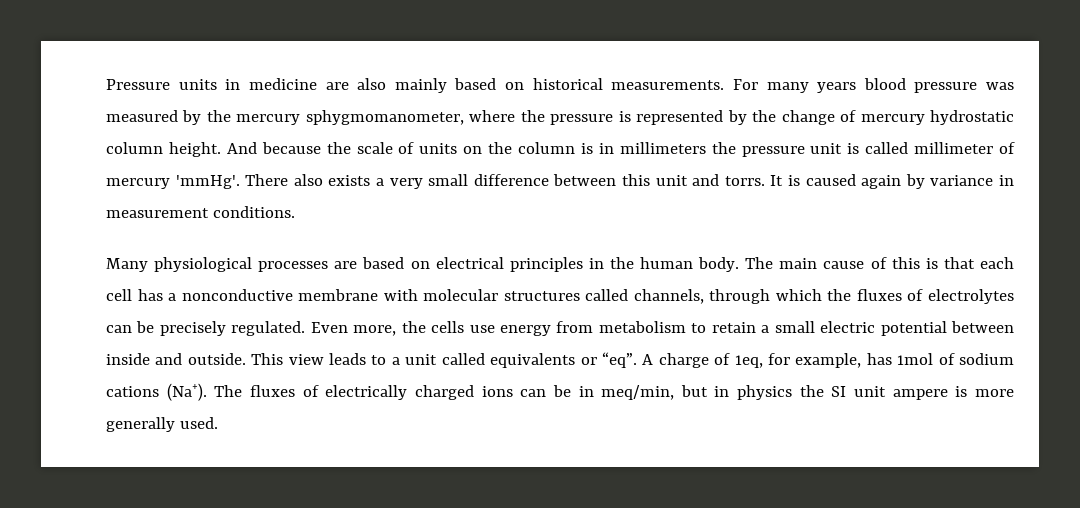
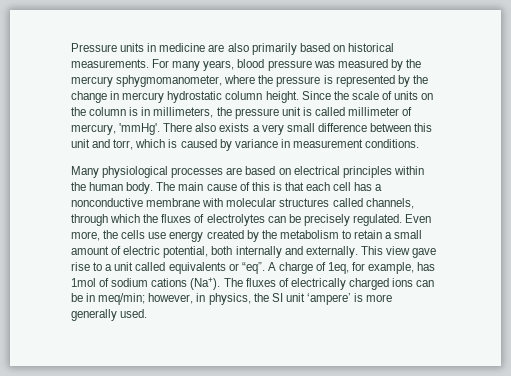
[394,78,447,93] mainly -> [251,43,297,55] primarily
[817,82,857,93] years -> [203,60,235,71] years,
[840,110,857,122] of -> [110,91,120,100] in
[226,142,321,154] And because -> [301,91,331,100] Since
[619,142,706,154] millimeters -> [153,107,214,118] millimeters,
[106,178,170,189] mercury -> [71,124,116,135] mercury,
[724,175,784,186] torrs. It -> [113,139,166,150] torr, which
[861,175,902,189] again -> (217, 143) none
[588,258,604,269] in -> [393,166,424,175] within
[556,321,594,333] from -> [206,230,277,242] created by the
[820,321,1015,336] [106,353,367,365] electric potential between inside and outside. This view leads -> [71,246,437,258] [71,262,90,271] amount of electric potential, both internally and externally. This view gave rise
[601,385,793,400] meq/min, but in physics -> [98,293,251,305] meq/min; however, in physics,
[892,389,948,400] ampere -> [306,293,351,305] ‘ampere’

